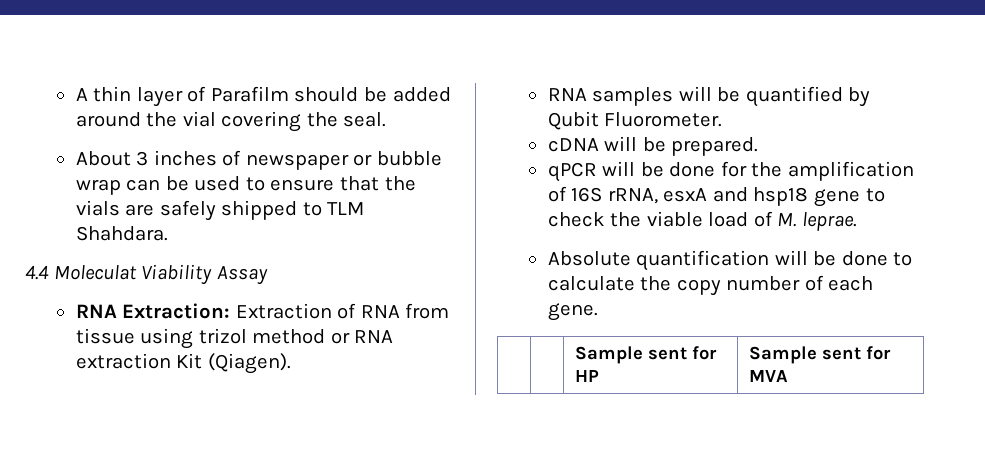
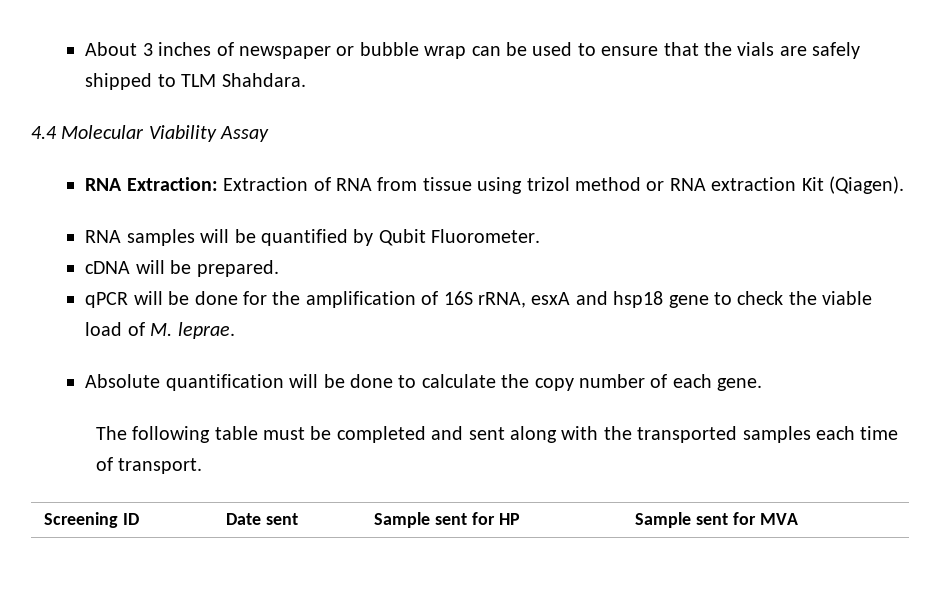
[75,86,451,107] [75,111,387,132] A thin layer of Parafilm should be added around the vial covering the seal. // -> (85, 49) none
[53,265,137,280] Moleculat -> [61,125,145,139] Molecular
(598, 312) // | -> [95,426,899,443] [95,457,203,474] [44,512,140,528] [226,513,299,525] // The following table must be completed and sent along with the transported samples each time of transport. // Screening ID | Date sent

